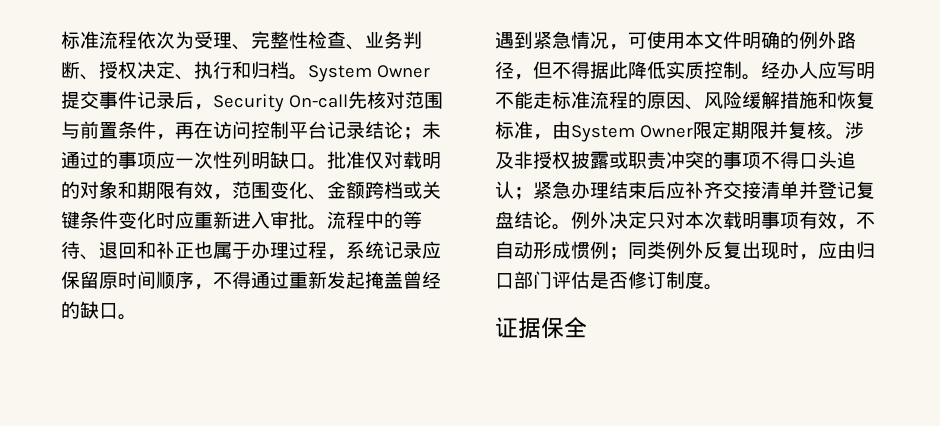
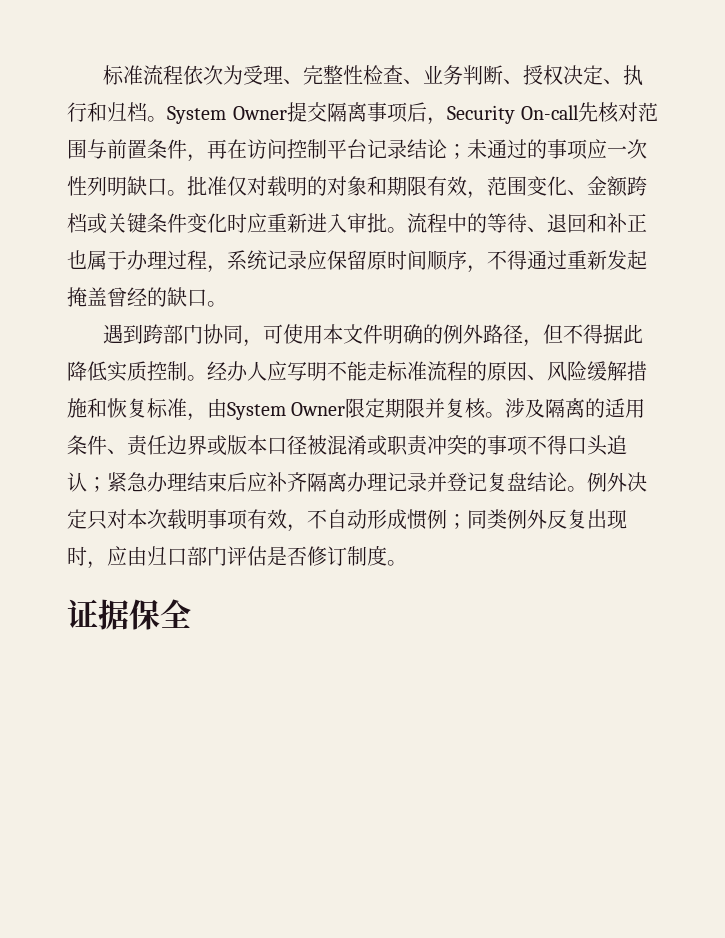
[99,91,175,109] 事件记录 -> [326,102,408,123] 隔离事项
[533,31,609,49] 紧急情况 -> [143,324,244,344] 跨部门协同
[514,151,609,169] 非授权披露 -> [545,398,646,418] [67,435,367,456] 隔离的适用条件、责任边界或版本口径被混淆
[723,181,799,199] 交接清单 -> [307,472,427,492] 隔离办理记录

